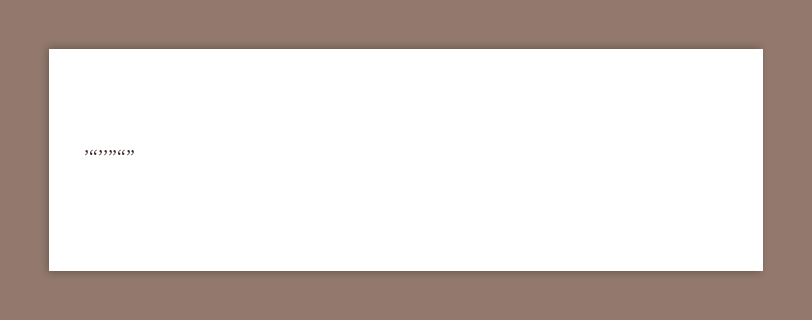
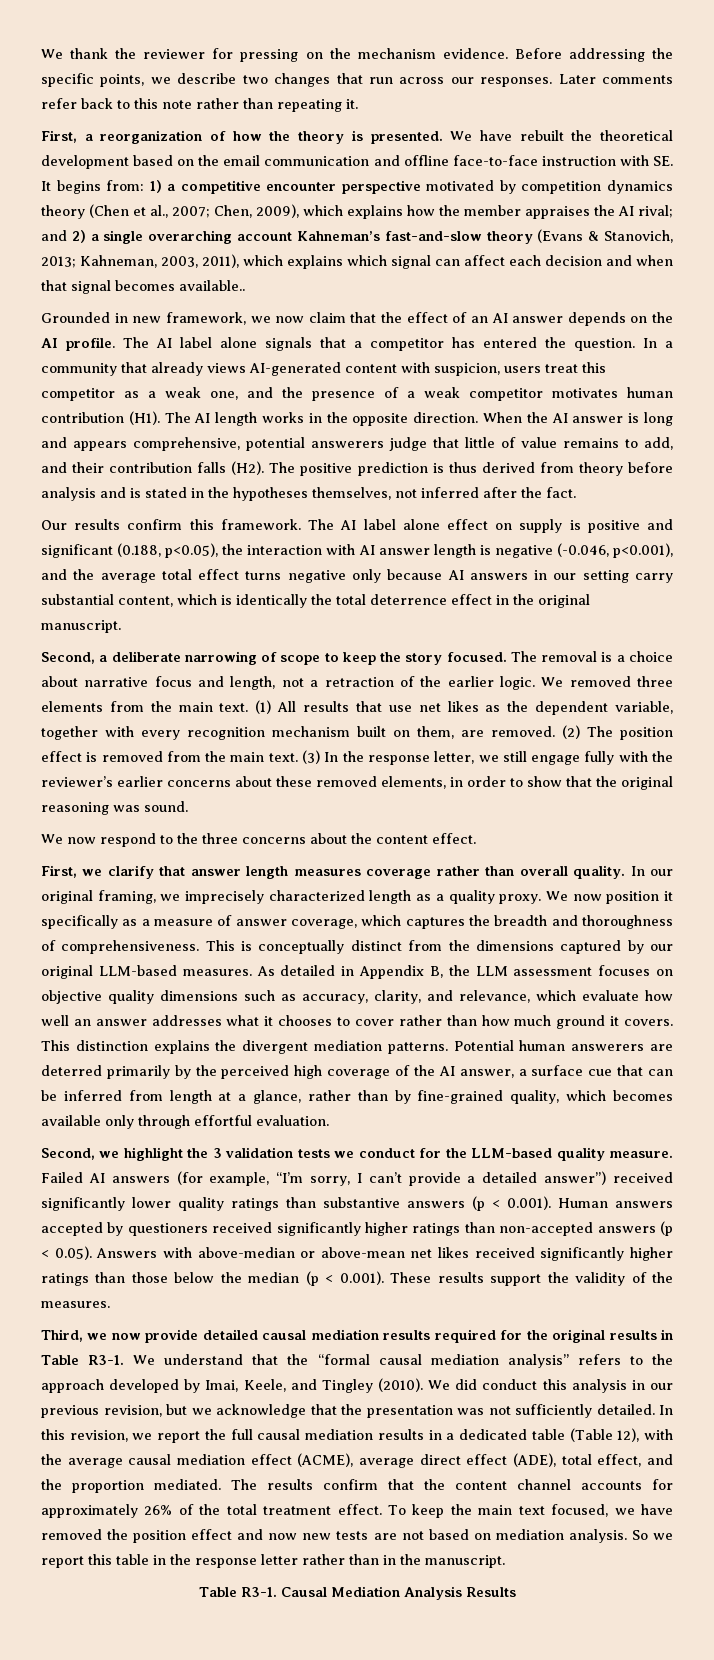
[84,149,135,166] ’“’’”“” -> [41,48,673,62] [41,73,673,87] [41,98,358,112] [41,130,673,144] [41,155,673,169] [41,180,673,194] [41,204,673,219] [41,229,673,244] [41,254,673,269] [41,280,245,294] [41,312,673,326] [41,337,673,351] [41,362,606,376] [41,387,673,401] [41,411,673,426] [41,437,673,451] [41,461,674,476] [41,487,576,501] [41,519,673,533] [41,543,673,558] [41,569,673,583] [41,594,590,608] [41,620,121,633] [41,651,673,665] [41,676,673,690] [41,700,674,715] [41,725,673,740] [41,750,673,765] [41,776,673,790] [41,801,188,815] [41,833,476,847] [41,865,673,879] [41,890,673,904] [41,915,673,929] [41,940,674,954] [41,965,673,979] [41,990,673,1004] [41,1015,674,1029] [41,1040,673,1054] [41,1065,674,1079] [41,1090,673,1104] [41,1115,329,1129] [41,1147,673,1161] [41,1171,673,1186] [41,1196,673,1211] [41,1221,673,1236] [41,1246,673,1261] [41,1271,673,1286] [41,1301,110,1308] [41,1329,673,1343] [41,1354,673,1368] [41,1378,673,1393] [41,1404,673,1418] [41,1428,673,1443] [41,1453,673,1468] [41,1479,673,1493] [41,1504,673,1518] [41,1529,674,1543] [41,1554,505,1568] [198,1586,516,1600] We thank the reviewer for pressing on the mechanism evidence. Before addressing the specific points, we describe two changes that run across our responses. Later comments refer back to this note rather than repeating it. // First, a reorganization of how the theory is presented. We have rebuilt the theoretical development based on the email communication and offline face-to-face instruction with SE. It begins from: 1) a competitive encounter perspective motivated by competition dynamics theory (Chen et al., 2007; Chen, 2009), which explains how the member appraises the AI rival; and 2) a single overarching account Kahneman’s fast-and-slow theory (Evans & Stanovich, 2013; Kahneman, 2003, 2011), which explains which signal can affect each decision and when that signal becomes available.. // Grounded in new framework, we now claim that the effect of an AI answer depends on the AI profile. The AI label alone signals that a competitor has entered the question. In a community that already views AI-generated content with suspicion, users treat this competitor as a weak one, and the presence of a weak competitor motivates human contribution (H1). The AI length works in the opposite direction. When the AI answer is long and appears comprehensive, potential answerers judge that little of value remains to add, and their contribution falls (H2). The positive prediction is thus derived from theory before analysis and is stated in the hypotheses themselves, not inferred after the fact. // Our results confirm this framework. The AI label alone effect on supply is positive and significant (0.188, p<0.05), the interaction with AI answer length is negative (-0.046, p<0.001), and the average total effect turns negative only because AI answers in our setting carry substantial content, which is identically the total deterrence effect in the original manuscript. // Second, a deliberate narrowing of scope to keep the story focused. The removal is a choice about narrative focus and length, not a retraction of the earlier logic. We removed three elements from the main text. (1) All results that use net likes as the dependent variable, together with every recognition mechanism built on them, are removed. (2) The position effect is removed from the main text. (3) In the response letter, we still engage fully with the reviewer’s earlier concerns about these removed elements, in order to show that the original reasoning was sound. // We now respond to the three concerns about the content effect. // First, we clarify that answer length measures coverage rather than overall quality. In our original framing, we imprecisely characterized length as a quality proxy. We now position it specifically as a measure of answer coverage, which captures the breadth and thoroughness of comprehensiveness. This is conceptually distinct from the dimensions captured by our original LLM-based measures. As detailed in Appendix B, the LLM assessment focuses on objective quality dimensions such as accuracy, clarity, and relevance, which evaluate how well an answer addresses what it chooses to cover rather than how much ground it covers. This distinction explains the divergent mediation patterns. Potential human answerers are deterred primarily by the perceived high coverage of the AI answer, a surface cue that can be inferred from length at a glance, rather than by fine-grained quality, which becomes available only through effortful evaluation. // Second, we highlight the 3 validation tests we conduct for the LLM-based quality measure. Failed AI answers (for example, “I’m sorry, I can’t provide a detailed answer”) received significantly lower quality ratings than substantive answers (p < 0.001). Human answers accepted by questioners received significantly higher ratings than non-accepted answers (p < 0.05). Answers with above-median or above-mean net likes received significantly higher ratings than those below the median (p < 0.001). These results support the validity of the measures. // Third, we now provide detailed causal mediation results required for the original results in Table R3-1. We understand that the “formal causal mediation analysis” refers to the approach developed by Imai, Keele, and Tingley (2010). We did conduct this analysis in our previous revision, but we acknowledge that the presentation was not sufficiently detailed. In this revision, we report the full causal mediation results in a dedicated table (Table 12), with the average causal mediation effect (ACME), average direct effect (ADE), total effect, and the proportion mediated. The results confirm that the content channel accounts for approximately 26% of the total treatment effect. To keep the main text focused, we have removed the position effect and now new tests are not based on mediation analysis. So we report this table in the response letter rather than in the manuscript. // Table R3-1. Causal Mediation Analysis Results

